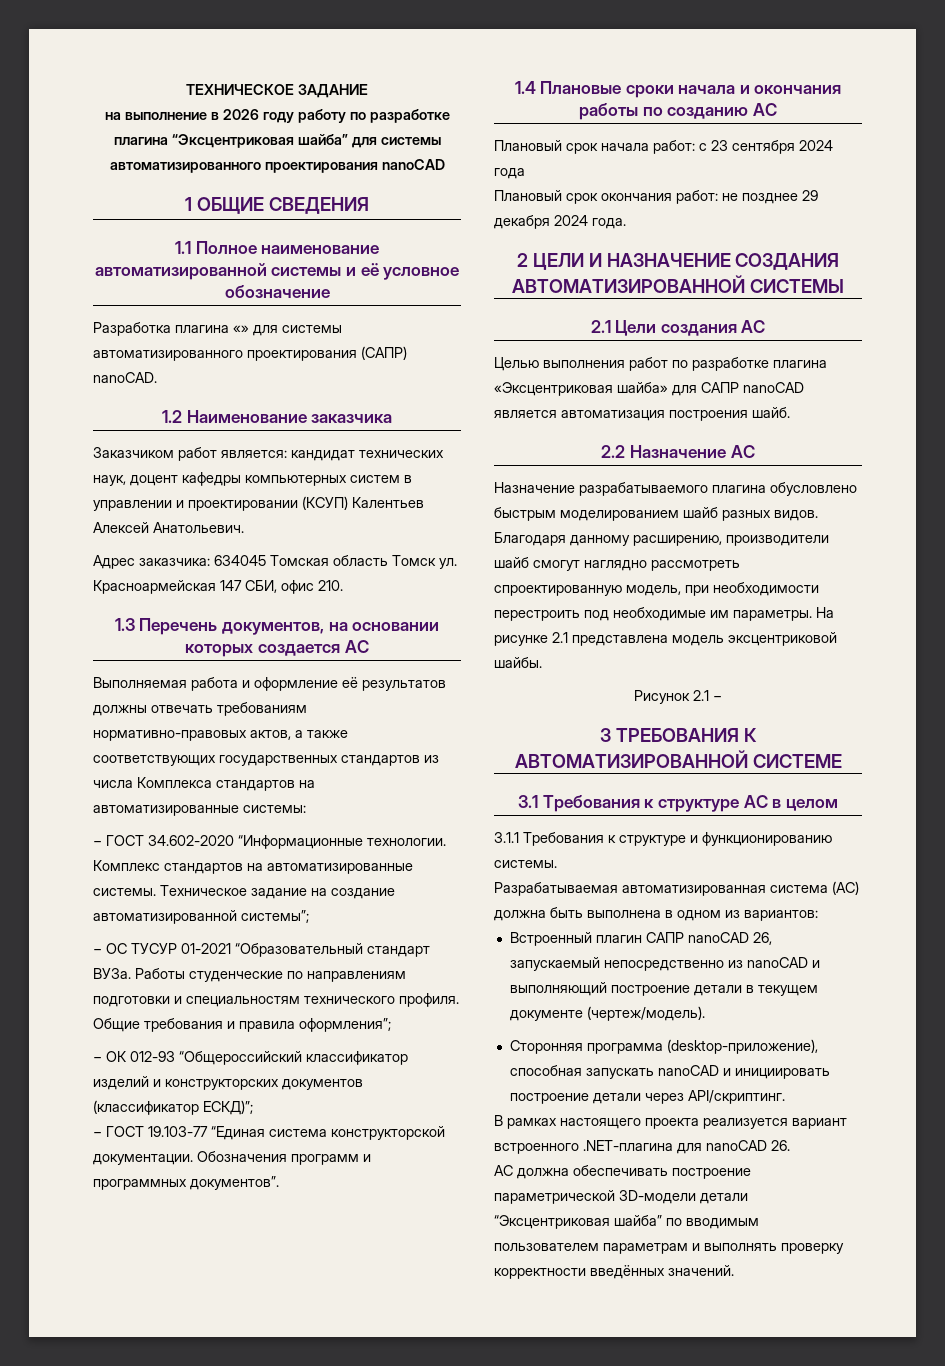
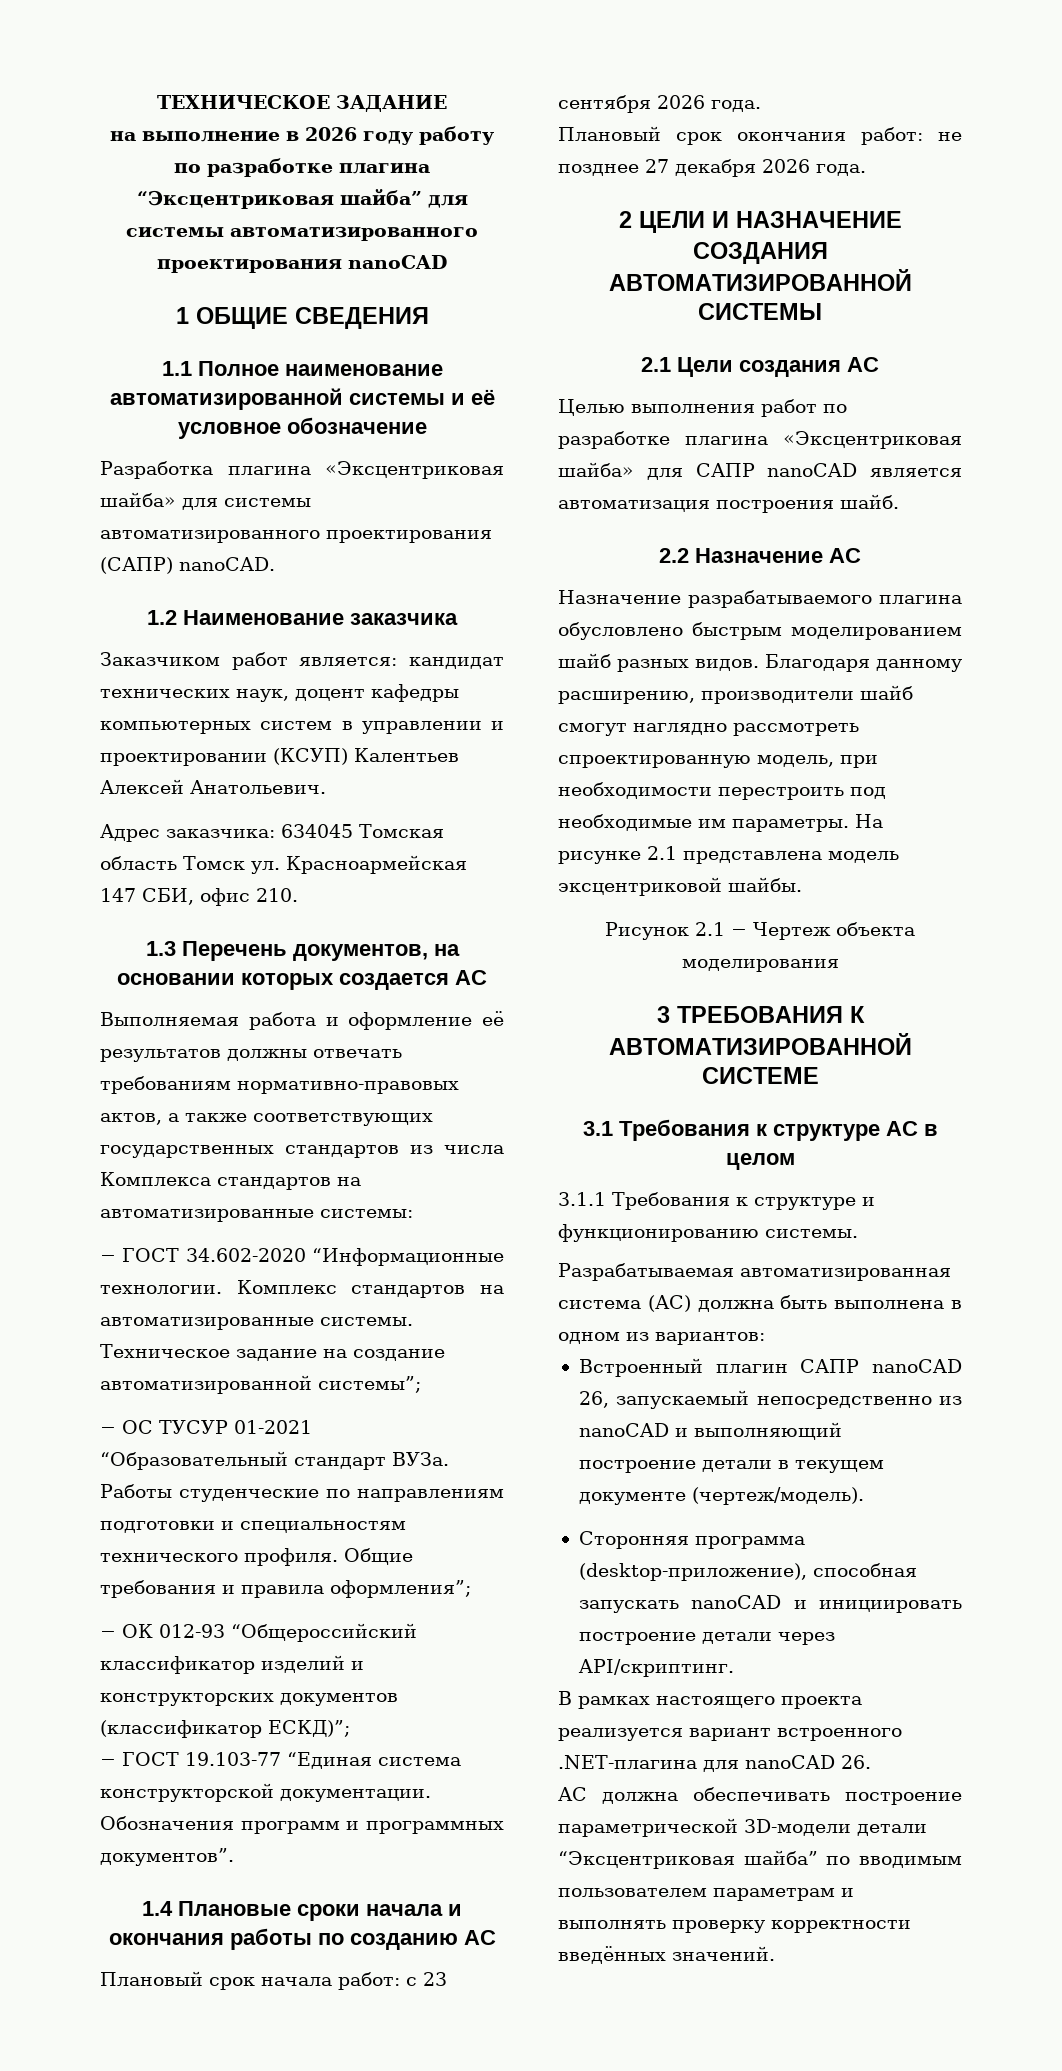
[233,325,249,333] «» -> [325,461,504,479] [100,492,176,507] «Эксцентриковая шайба»
[799,140,833,151] [494,168,525,179] 2024 года -> [657,95,761,112] 2026 года.
[802,190,818,201] [494,215,588,229] 29 декабря 2024 -> [645,159,810,177] 27 декабря 2026
(722, 698) none -> [753,922,915,940] [681,959,839,972] Чертеж объекта моделирования

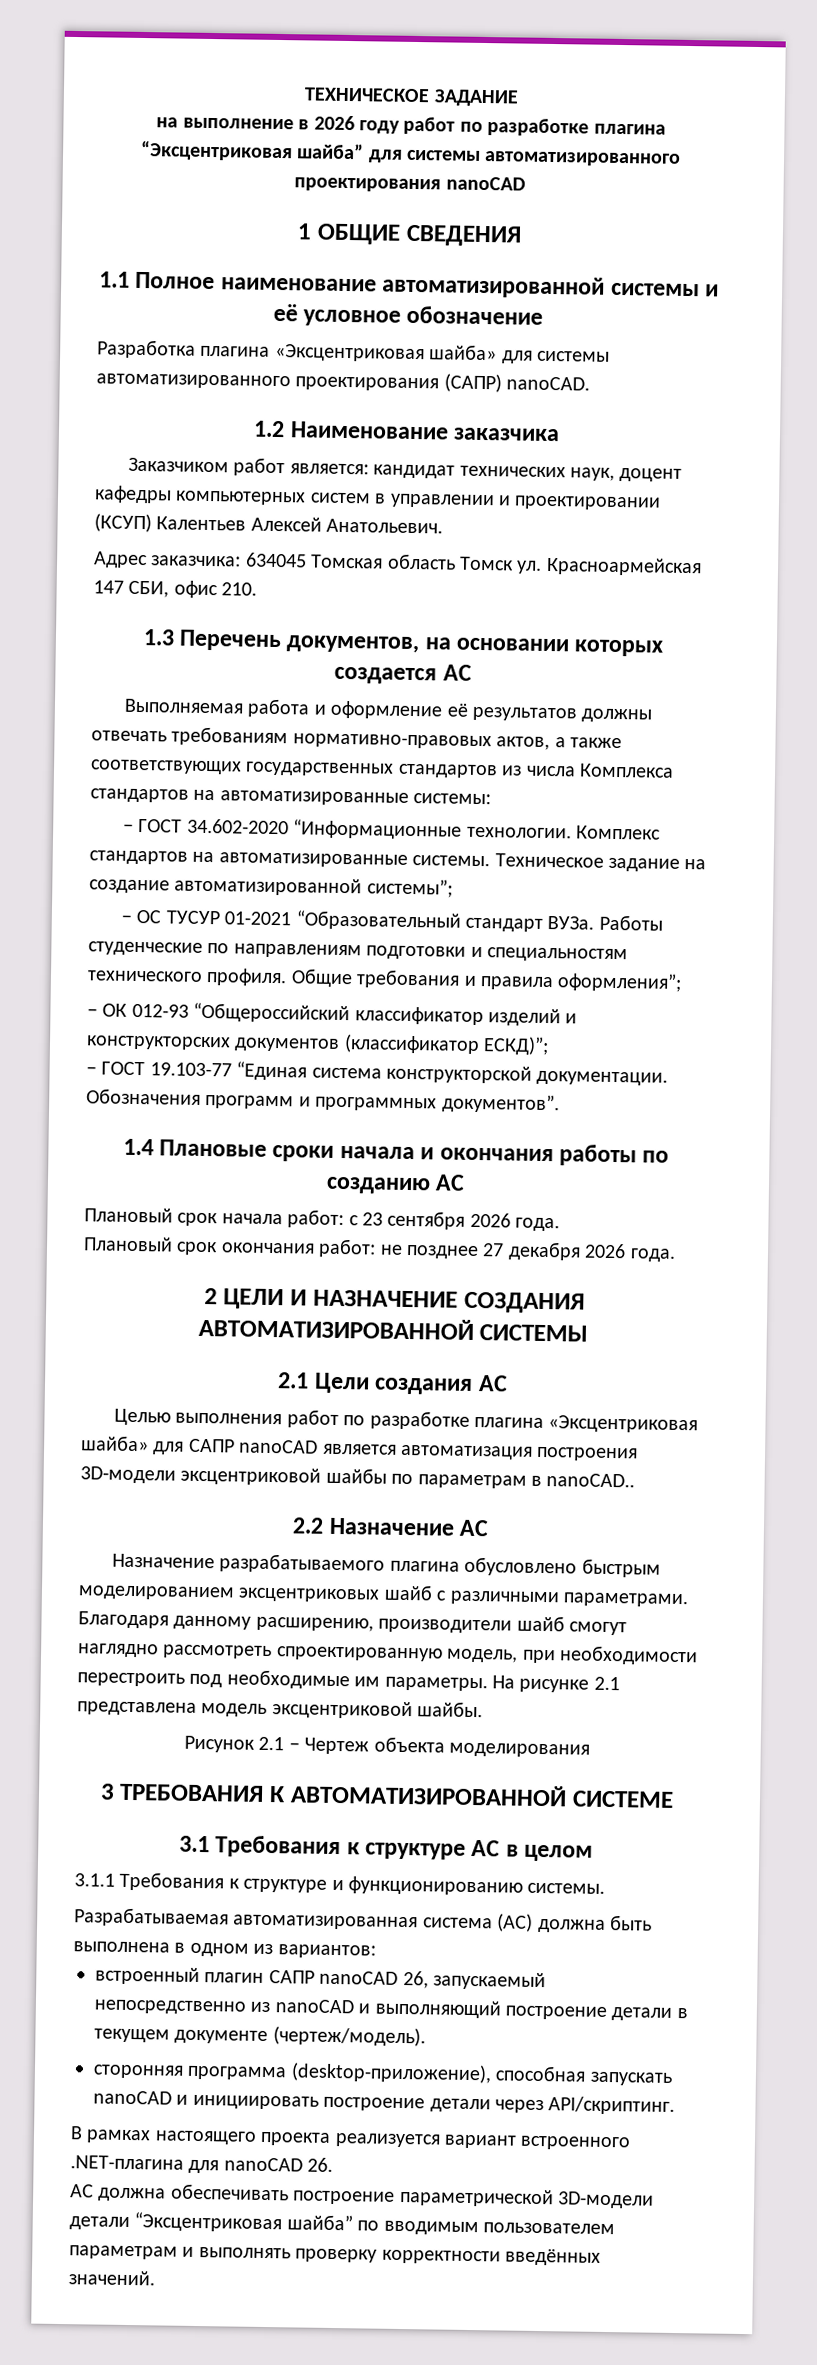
[419,126,494,145] работу -> [403,116,456,135] работ
[840,494,899,509] шайб. -> [80,1466,636,1489] 3D‑модели эксцентриковой шайбы по параметрам в nanoCAD..
[558,653,759,672] шайб разных видов. -> [238,1584,688,1608] эксцентриковых шайб с различными параметрами.
[578,1358,703,1377] Встроенный -> [95,1966,200,1986] встроенный
[578,1531,689,1549] Сторонняя -> [93,2064,184,2079] сторонняя

